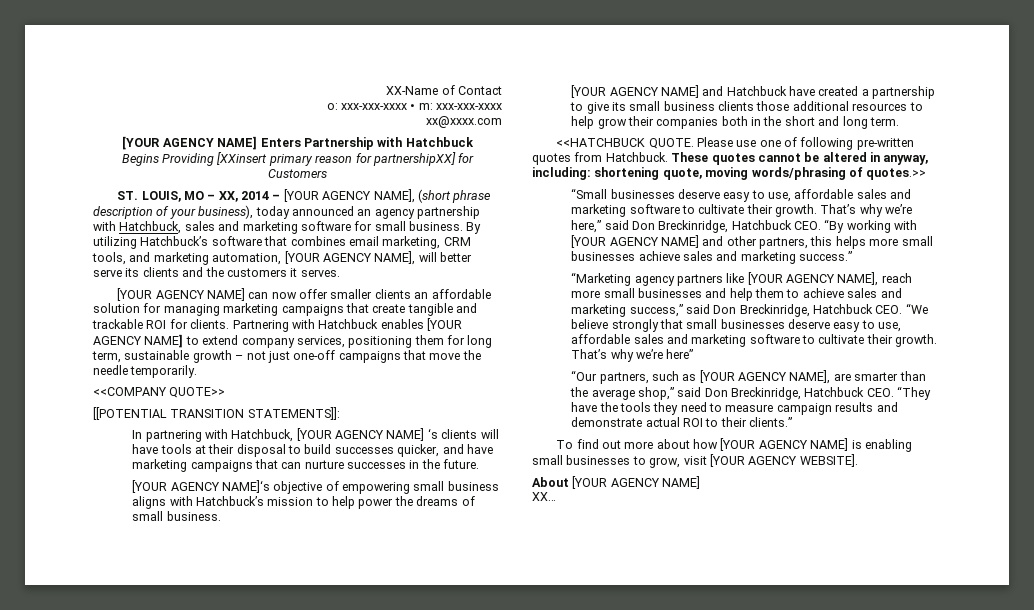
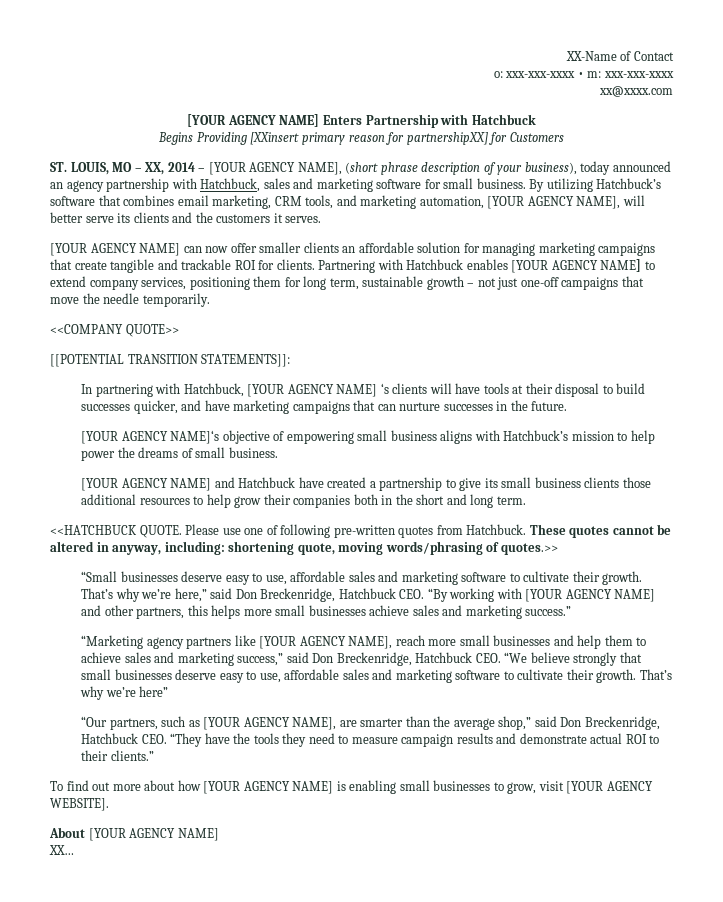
[658,220,729,233] Breckinridge, -> [260,588,336,602] Breckenridge,
[739,304,810,317] Breckinridge, -> [336,652,412,666] Breckenridge,
[731,387,802,400] Breckinridge, -> [584,716,660,730] Breckenridge,

